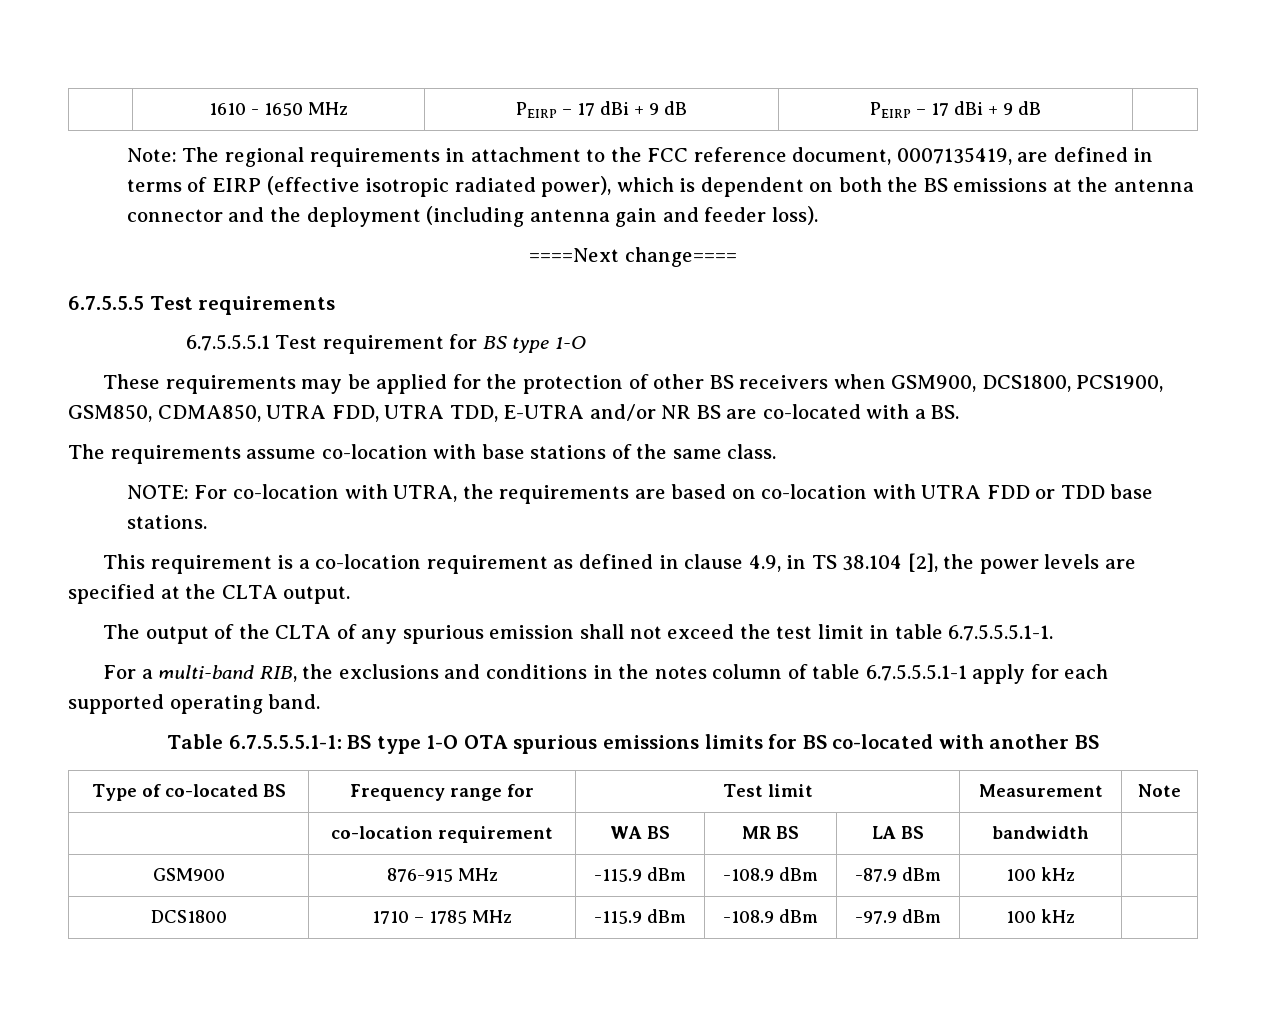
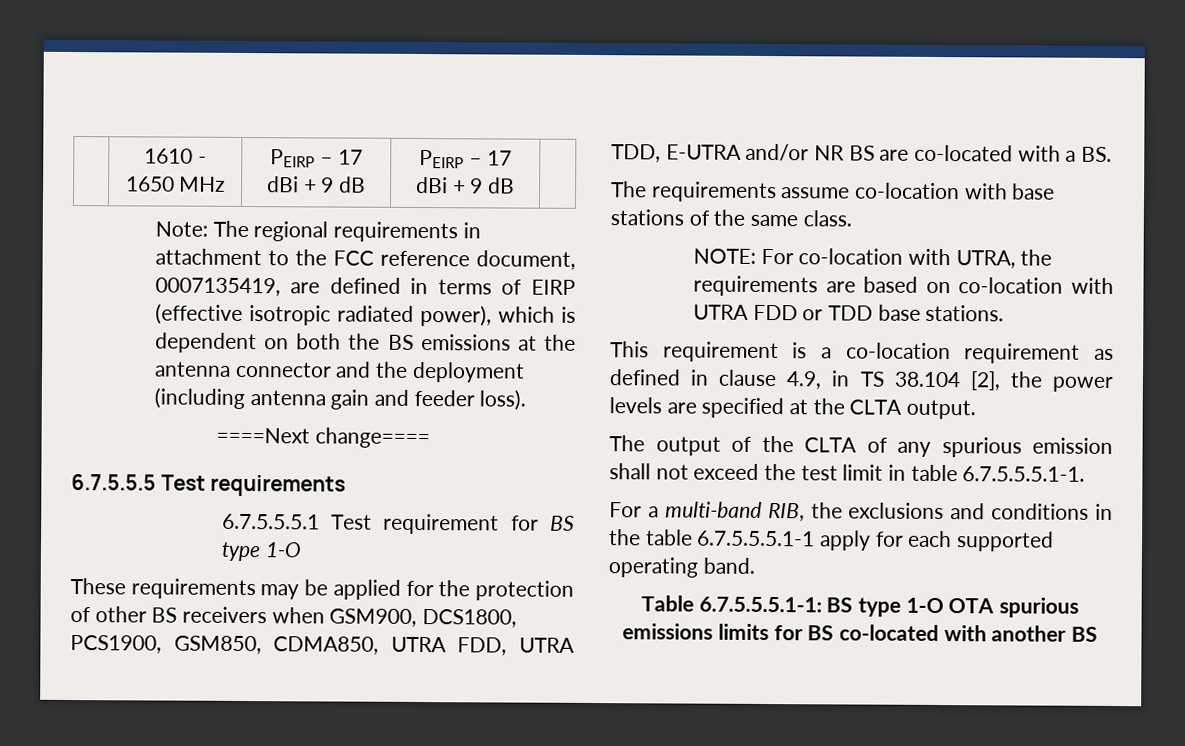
[654,664,808,679] notes column of -> (641, 537) none
[91,784,286,801] [350,784,534,801] [722,784,813,797] [978,784,1103,797] [1138,784,1181,797] [331,826,553,843] [610,826,670,839] [742,826,799,839] [872,826,924,839] [992,826,1089,839] [152,868,225,881] [386,868,498,882] [594,867,686,882] [723,867,818,881] [855,867,941,882] [1006,867,1075,881] [150,910,227,923] [372,910,512,924] [594,909,686,924] [723,909,818,923] [855,909,941,924] [1006,909,1075,923] // Type of co-located BS | Frequency range for | Test limit | Measurement | Note // | co-location requirement | WA BS | MR BS | LA BS | bandwidth | // GSM900 | 876-915 MHz | -115.9 dBm | -108.9 dBm | -87.9 dBm | 100 kHz | // DCS1800 | 1710 – 1785 MHz | -115.9 dBm | -108.9 dBm | -97.9 dBm | 100 kHz | -> (1098, 634) none

